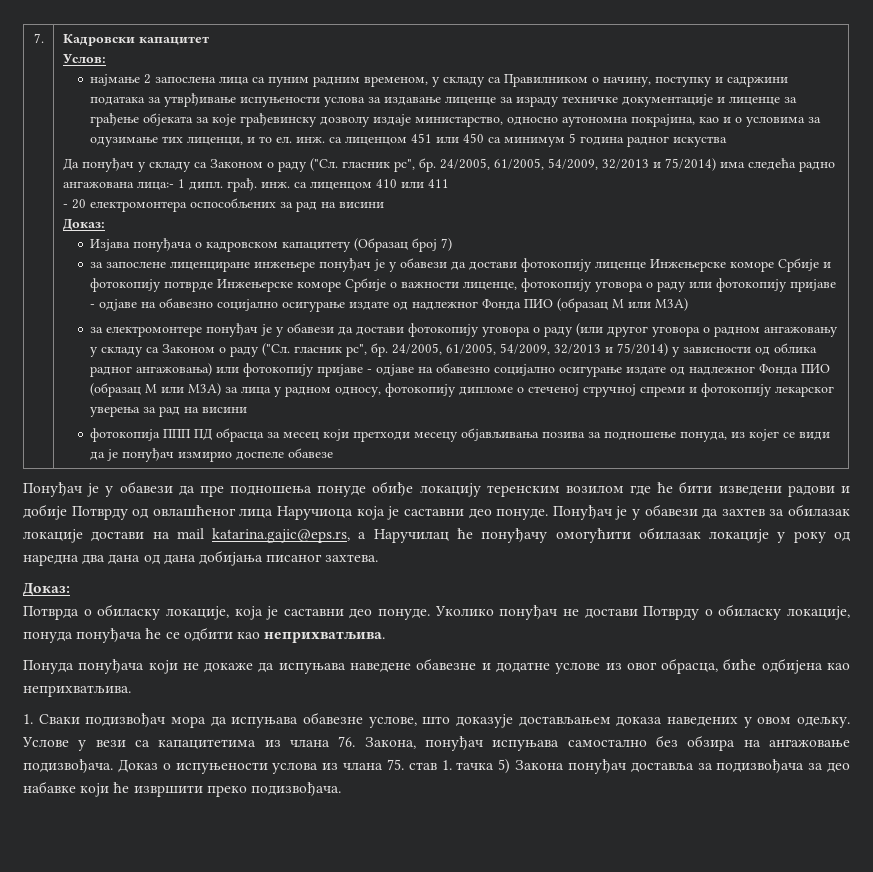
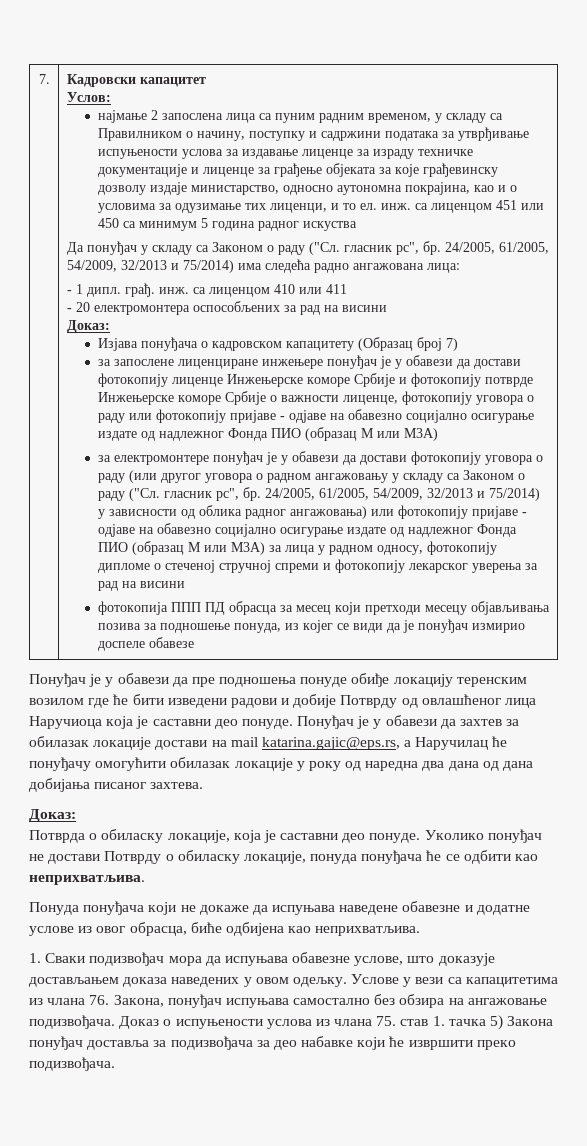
[136,182,174,190] лица:- -> [426,263,460,273] [66,290,72,294] лица: // -

